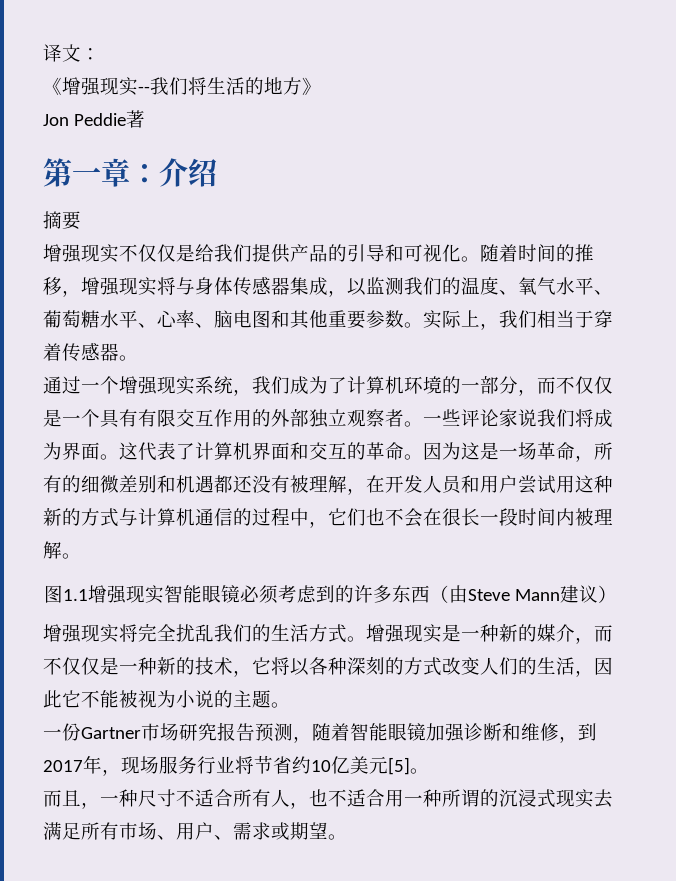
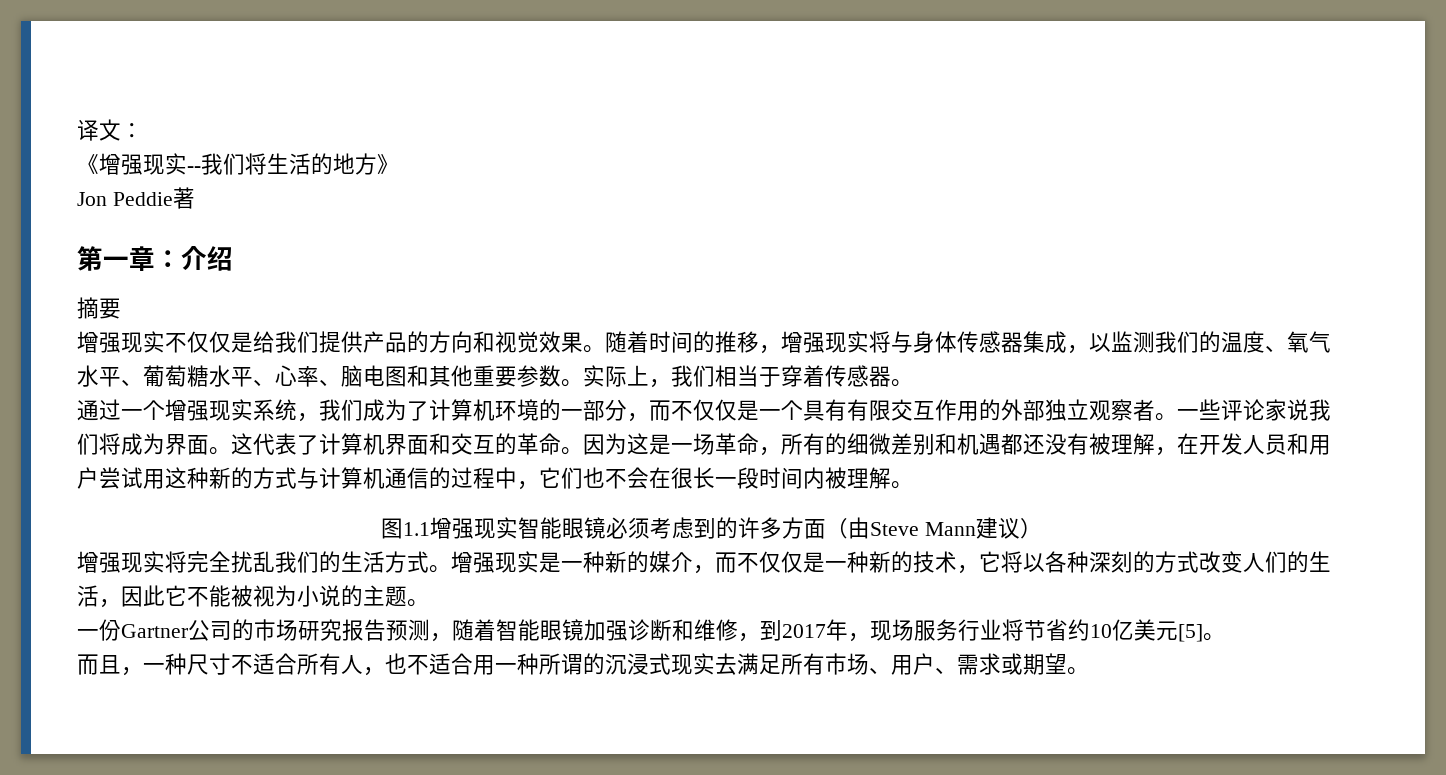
[347,244,461,262] 引导和可视化 -> [429,331,583,353] 方向和视觉效果
[392,585,431,603] 东西 -> [782,517,827,539] 方面
(141, 733) none -> [188,619,254,641] 公司的

